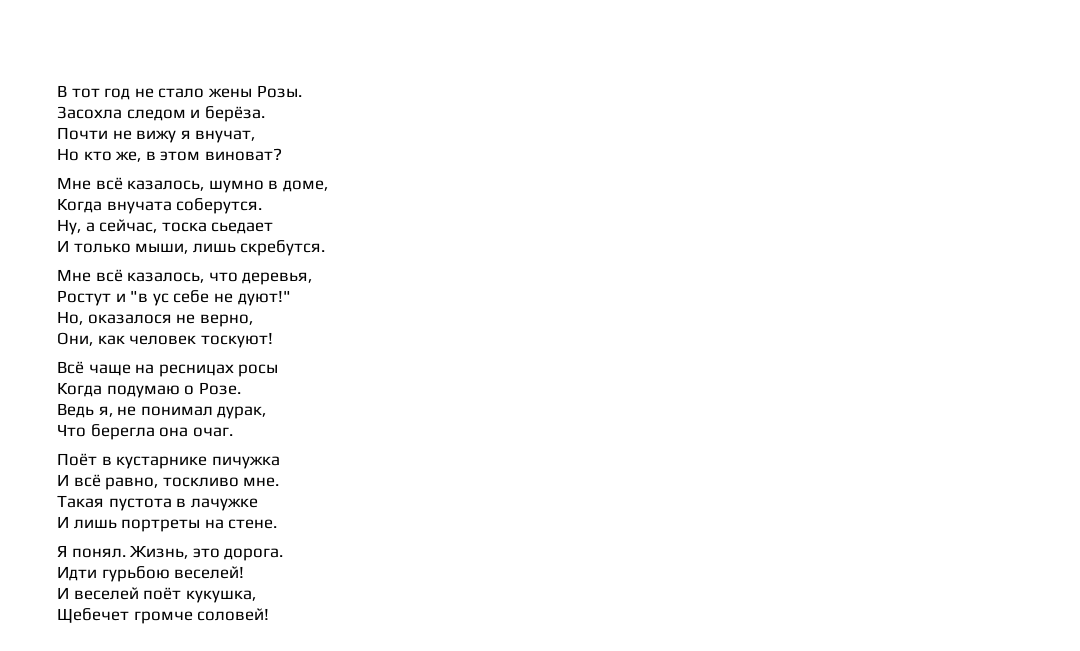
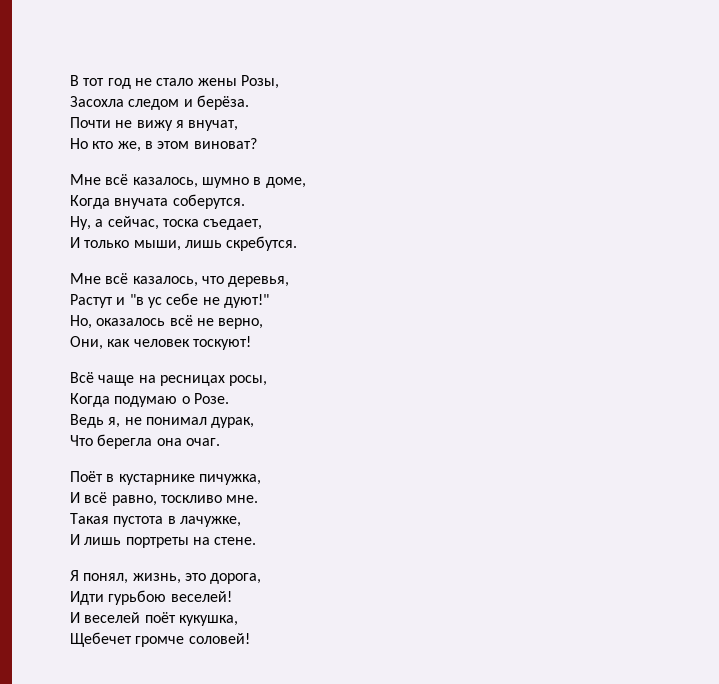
[256,85,302,98] Розы. -> [240,75,279,89] Розы,
[211,222,274,234] сьедает -> [203,219,263,230] съедает,
[57,290,111,306] Ростут -> [70,294,113,308] Растут
[87,314,172,324] оказалося -> [96,315,193,326] оказалось всё
[238,364,279,377] росы -> [229,375,268,386] росы,
[211,456,280,469] пичужка -> [198,474,261,485] пичужка,
[190,498,258,511] лачужке -> [179,516,241,527] лачужке,
[71,545,284,561] понял. Жизнь, это дорога. -> [83,573,262,584] понял, жизнь, это дорога,

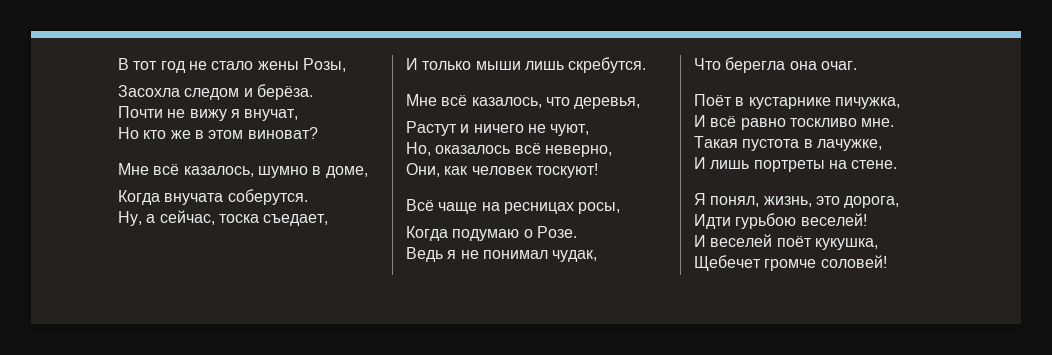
[117,141,141,152] же, -> [170,130,191,139] же
[133,240,181,251] мыши, -> [475,61,521,70] мыши
[129,293,269,308] "в ус себе не дуют!" -> [473,124,590,136] ничего не чуют,
[196,318,264,329] не верно, -> [544,145,612,157] неверно,
[108,417,121,428] я, -> [447,250,457,259] я
[211,417,255,428] дурак, -> [552,250,598,262] чудак,
[111,495,157,506] равно, -> [740,118,786,130] равно

